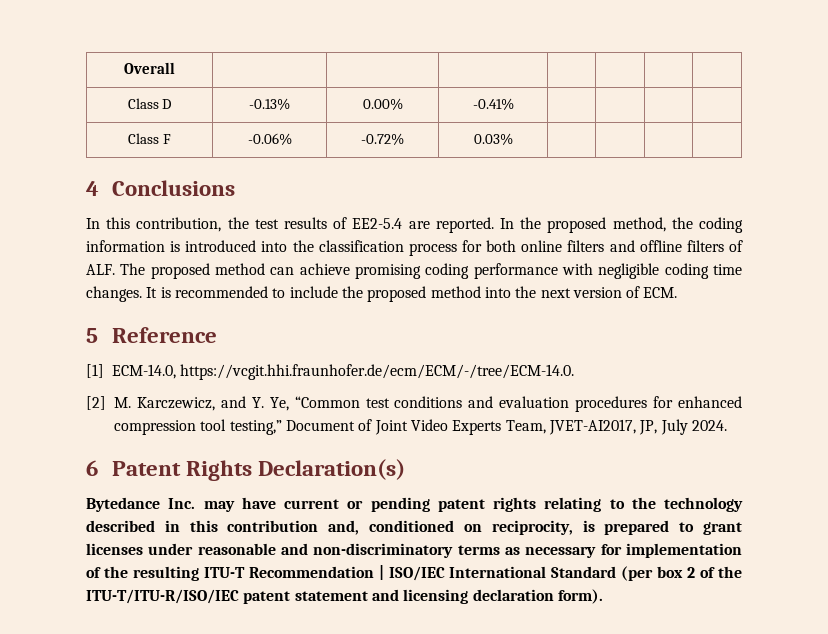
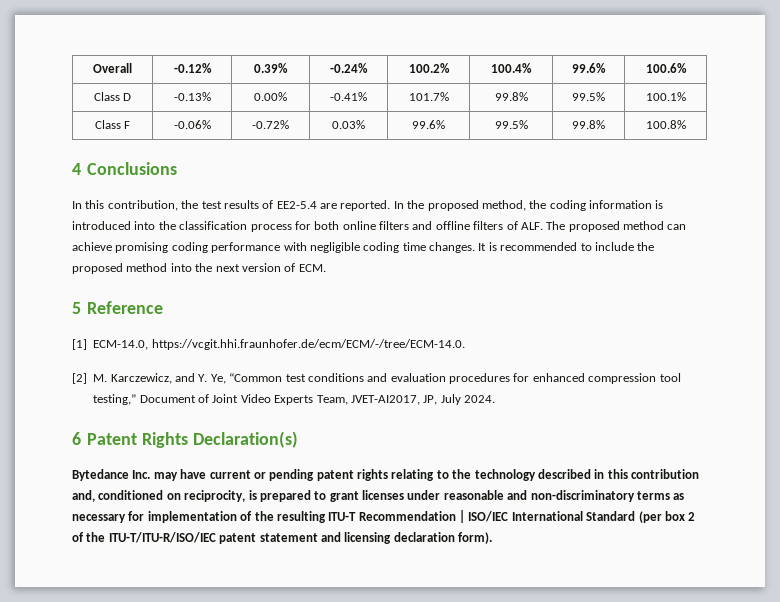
(175, 68) | | | | | | -> [173,63,212,73] [254,63,288,73] [330,63,368,73] [408,63,450,73] [491,63,532,73] [572,63,606,73] [645,63,687,73] -0.12% | 0.39% | -0.24% | 100.2% | 100.4% | 99.6% | 100.6%
(514, 104) | | | -> [408,92,449,101] [494,92,528,101] [572,92,605,101] [645,92,686,101] 101.7% | 99.8% | 99.5% | 100.1%
(513, 139) | | | -> [412,120,445,129] [494,120,528,129] [572,120,605,129] [645,120,686,129] 99.6% | 99.5% | 99.8% | 100.8%

